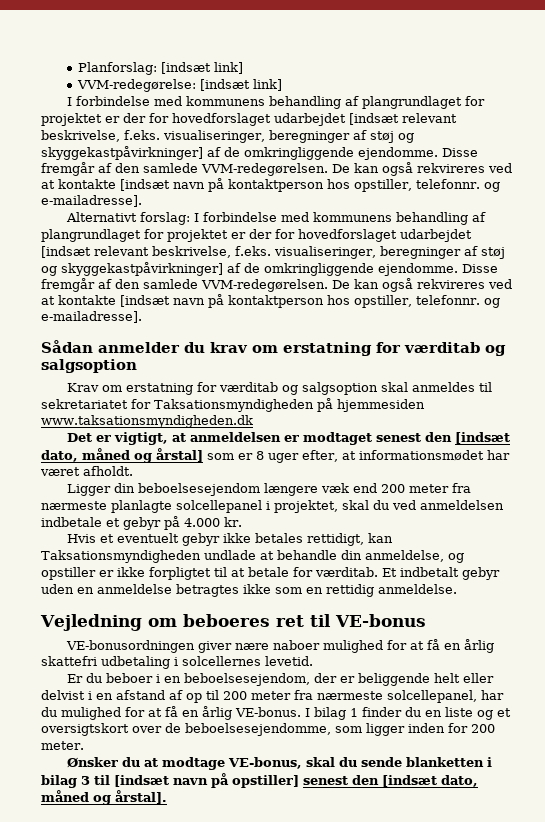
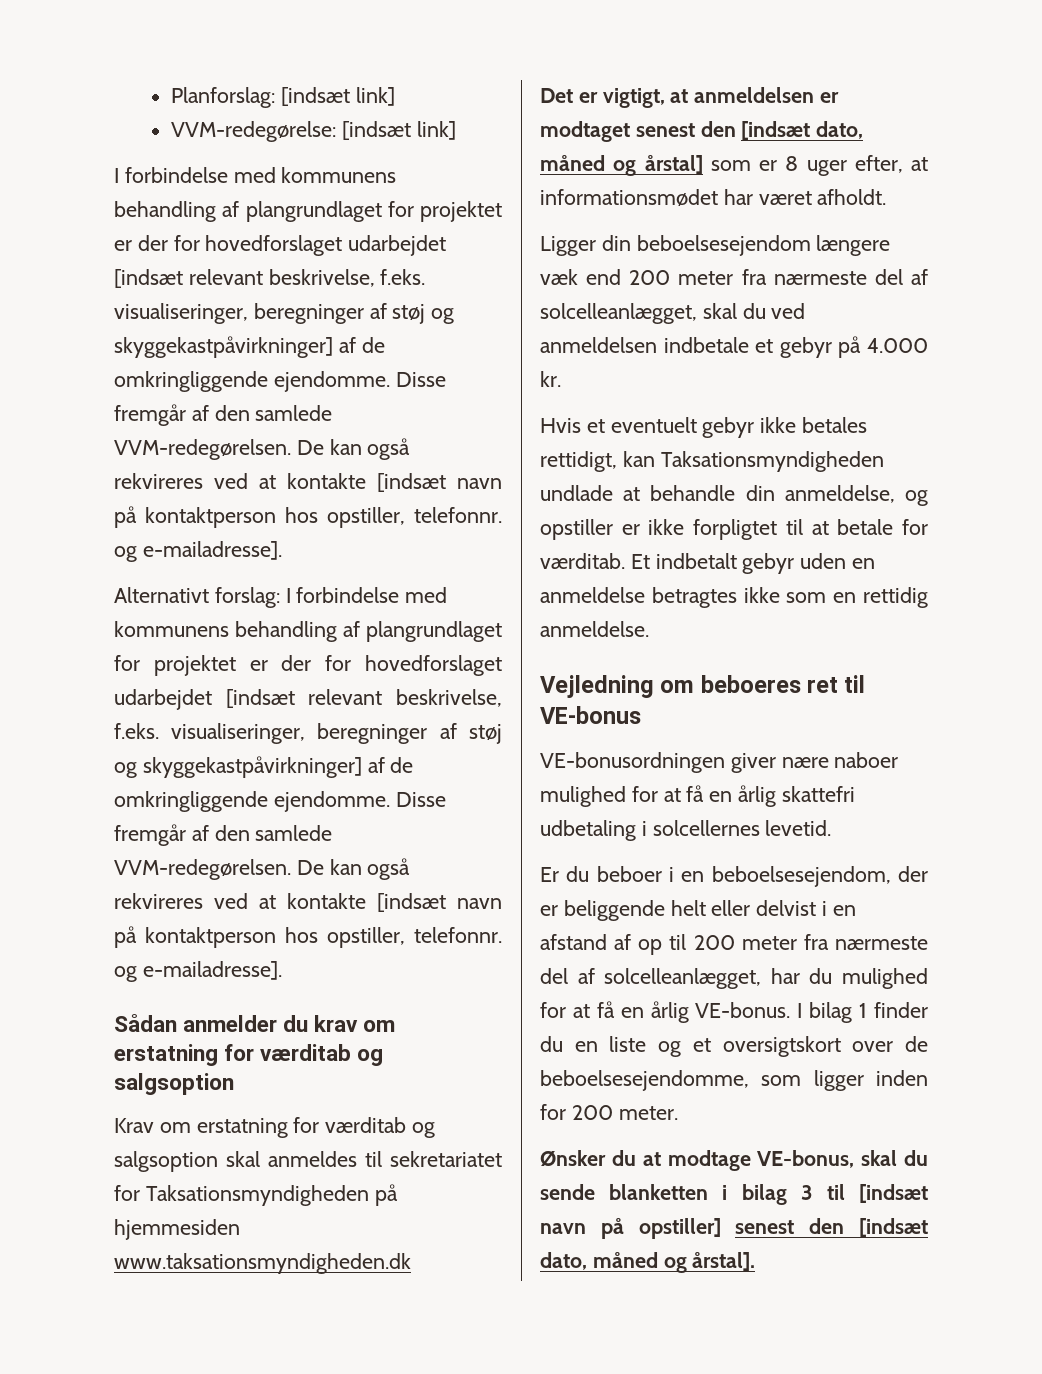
[111,500,338,513] planlagte solcellepanel i projektet, -> [874,269,928,285] [540,303,697,324] del af solcelleanlægget,
[387,690,477,703] solcellepanel, -> [540,968,762,989] del af solcelleanlægget,

